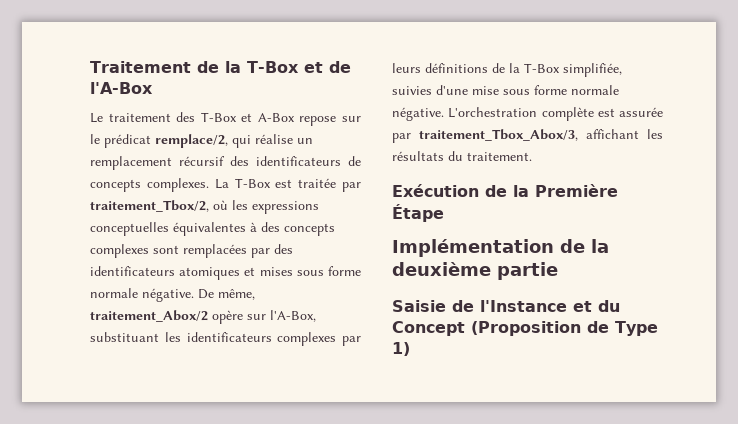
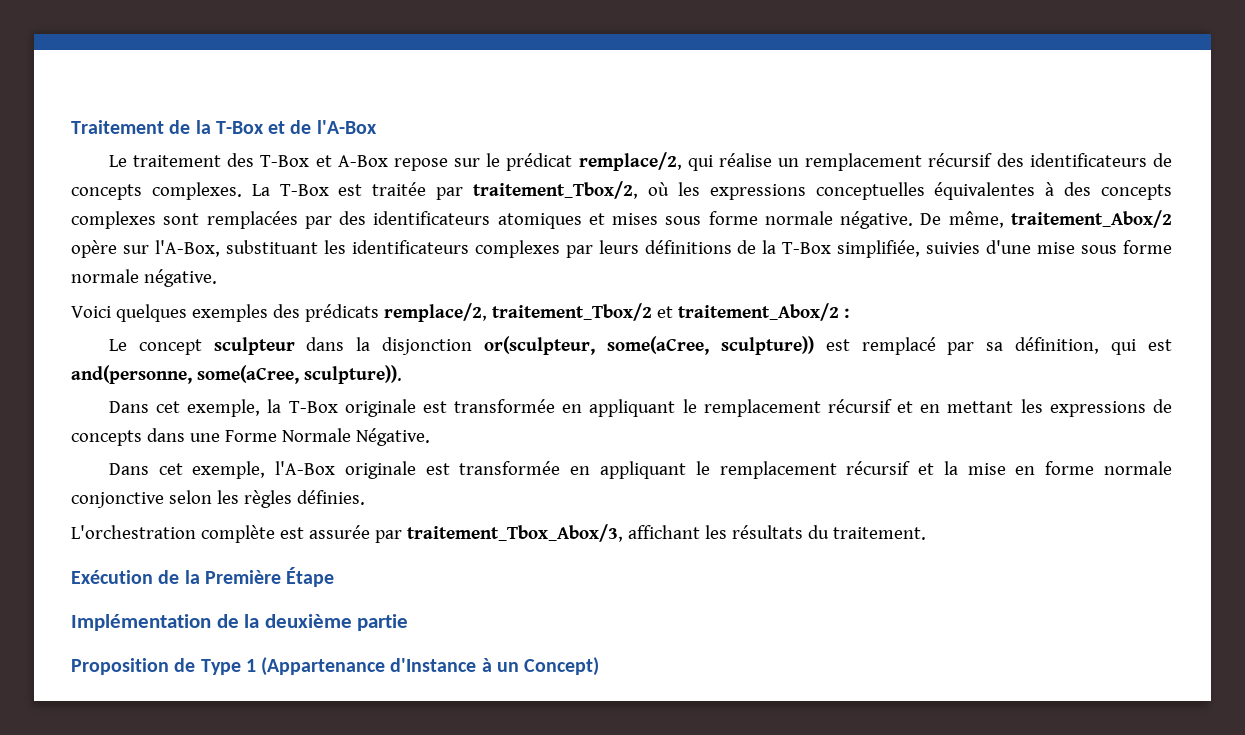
(444, 114) none -> [71,303,849,322] [108,336,1172,355] [71,365,402,384] [108,399,1173,417] [71,428,430,446] [108,461,1172,479] [71,490,365,508] // Voici quelques exemples des prédicats remplace/2, traitement_Tbox/2 et traitement_Abox/2 : // Le concept sculpteur dans la disjonction or(sculpteur, some(aCree, sculpture)) est remplacé par sa définition, qui est and(personne, some(aCree, sculpture)). // Dans cet exemple, la T-Box originale est transformée en appliquant le remplacement récursif et en mettant les expressions de concepts dans une Forme Normale Négative. // Dans cet exemple, l'A-Box originale est transformée en appliquant le remplacement récursif et la mise en forme normale conjonctive selon les règles définies. //
[392,300,620,312] [392,321,658,336] [392,342,410,356] Saisie de l'Instance et du Concept (Proposition de Type 1) -> [71,657,600,676] Proposition de Type 1 (Appartenance d'Instance à un Concept)

